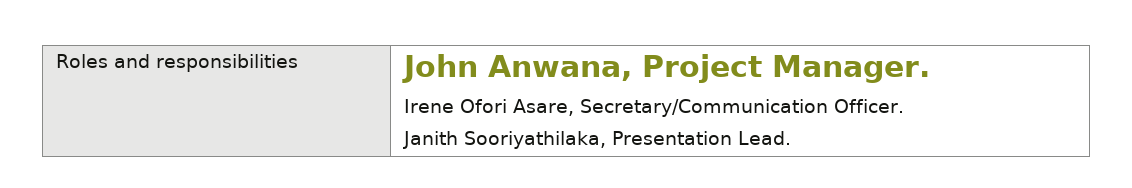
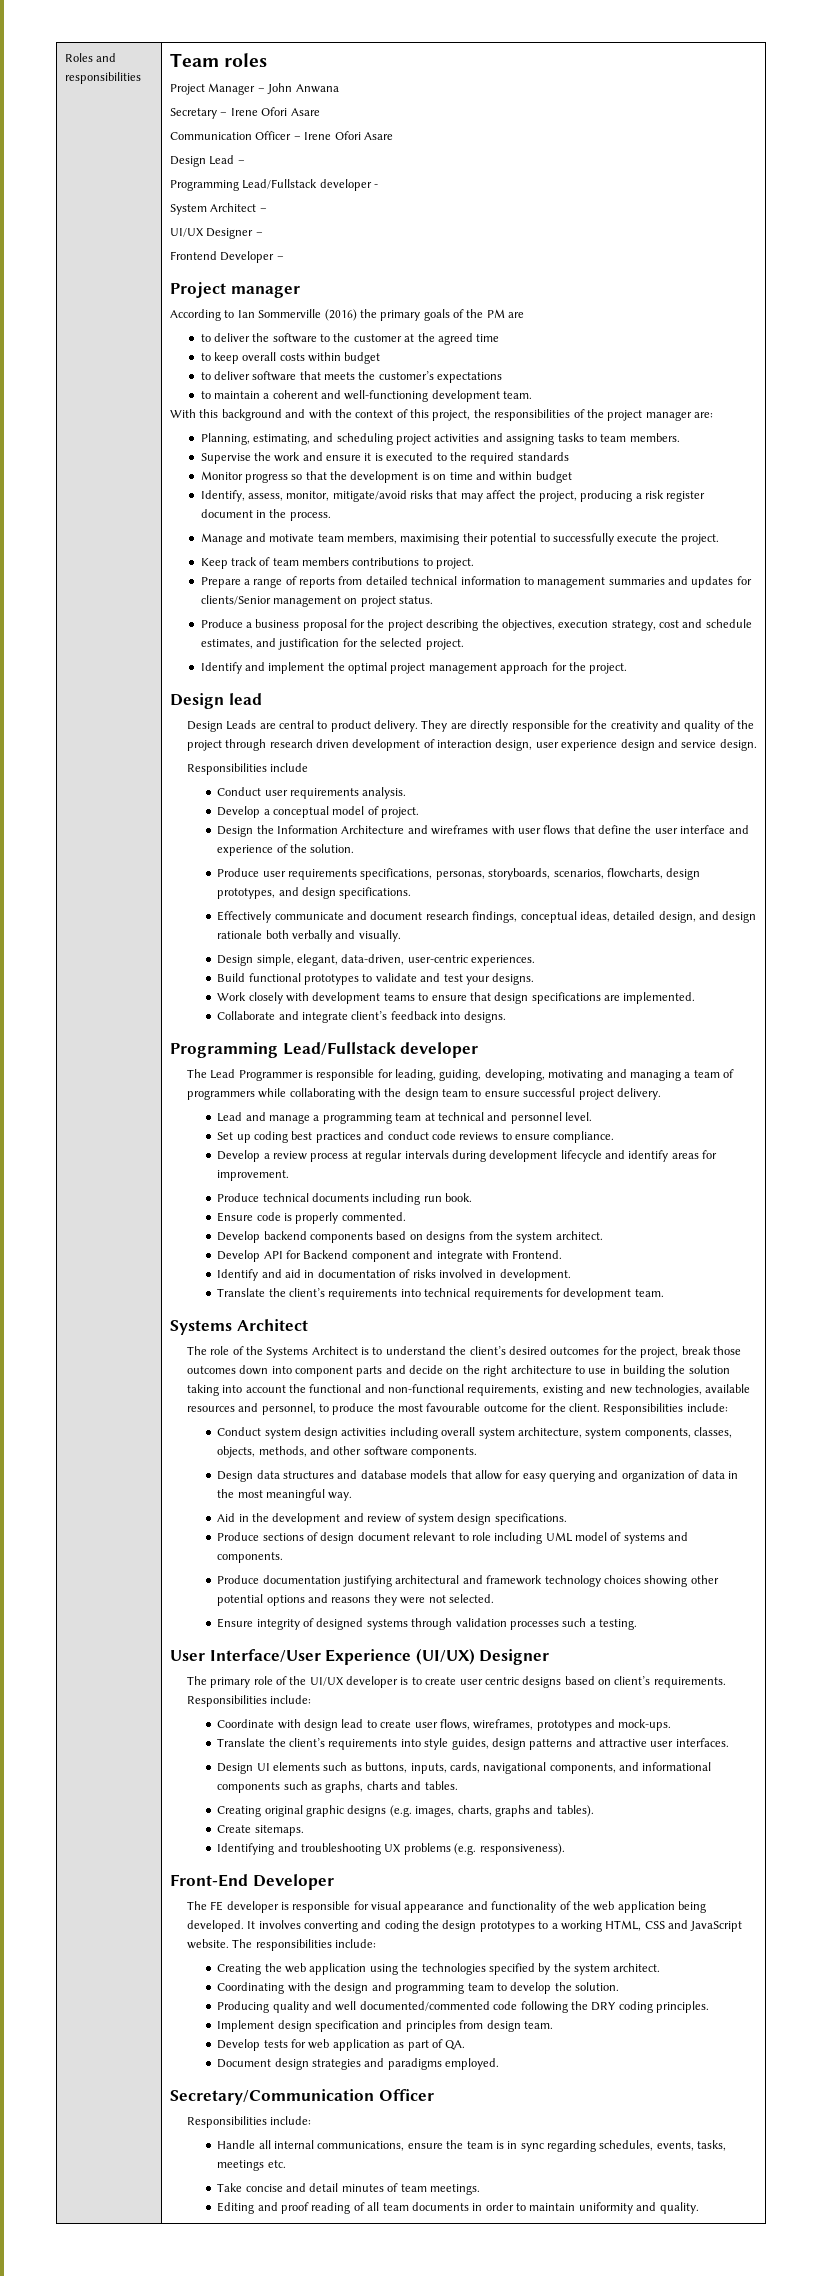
[401,54,930,83] [403,99,904,117] [402,131,791,149] John Anwana, Project Manager. // Irene Ofori Asare, Secretary/Communication Officer. // Janith Sooriyathilaka, Presentation Lead. -> [170,53,268,67] [170,83,339,95] [170,107,320,119] [170,131,393,140] [170,155,245,167] [170,179,379,191] [170,203,267,215] [170,228,263,239] [170,251,284,263] [170,282,300,298] [170,309,525,321] [200,333,500,345] [200,352,381,364] [200,371,503,383] [200,390,533,402] [170,409,714,421] [200,433,680,445] [200,452,569,464] [200,471,572,483] [200,490,706,502] [200,509,331,521] [200,533,720,545] [200,557,475,569] [200,576,752,588] [200,595,434,607] [200,619,752,631] [200,638,464,650] [200,662,628,674] [170,693,262,709] [186,720,755,732] [186,739,757,751] [186,763,309,775] [217,787,407,799] [217,806,420,818] [217,825,749,837] [217,844,355,856] [217,868,701,880] [217,887,412,899] [217,911,757,923] [217,930,401,942] [217,954,536,966] [217,973,535,985] [217,992,696,1004] [217,1011,506,1023] [170,1042,479,1058] [186,1069,735,1081] [186,1088,661,1100] [217,1112,593,1124] [217,1131,615,1143] [217,1150,718,1162] [217,1170,290,1181] [217,1193,473,1205] [217,1212,406,1224] [217,1231,603,1243] [217,1250,563,1262] [217,1269,571,1281] [217,1288,664,1300] [170,1319,308,1335] [186,1346,742,1358] [186,1365,730,1377] [186,1384,751,1396] [186,1403,728,1415] [217,1427,733,1439] [217,1446,478,1458] [217,1470,738,1482] [217,1489,353,1501] [217,1513,567,1525] [217,1532,689,1544] [217,1552,284,1563] [217,1575,719,1587] [217,1594,494,1606] [217,1618,638,1630] [170,1648,550,1665] [186,1676,726,1688] [186,1695,312,1707] [217,1719,672,1731] [217,1738,729,1750] [217,1762,712,1774] [217,1781,458,1793] [217,1805,594,1817] [217,1825,304,1836] [217,1843,565,1855] [170,1874,334,1890] [186,1901,707,1913] [186,1920,743,1932] [186,1939,376,1951] [217,1963,661,1975] [217,1982,620,1994] [217,2001,710,2013] [217,2020,553,2032] [217,2039,466,2051] [217,2058,500,2070] [170,2089,434,2105] [186,2116,312,2128] [217,2140,727,2152] [217,2160,286,2171] [217,2183,480,2195] [217,2202,699,2214] Team roles // Project Manager – John Anwana // Secretary – Irene Ofori Asare // Communication Officer – Irene Ofori Asare // Design Lead – // Programming Lead/Fullstack developer - // System Architect – // UI/UX Designer – // Frontend Developer – // Project manager // According to Ian Sommerville (2016) the primary goals of the PM are // to deliver the software to the customer at the agreed time // to keep overall costs within budget // to deliver software that meets the customer’s expectations // to maintain a coherent and well-functioning development team. // With this background and with the context of this project, the responsibilities of the project manager are: // Planning, estimating, and scheduling project activities and assigning tasks to team members. // Supervise the work and ensure it is executed to the required standards // Monitor progress so that the development is on time and within budget // Identify, assess, monitor, mitigate/avoid risks that may affect the project, producing a risk register document in the process. // Manage and motivate team members, maximising their potential to successfully execute the project. // Keep track of team members contributions to project. // Prepare a range of reports from detailed technical information to management summaries and updates for clients/Senior management on project status. // Produce a business proposal for the project describing the objectives, execution strategy, cost and schedule estimates, and justification for the selected project. // Identify and implement the optimal project management approach for the project. // Design lead // Design Leads are central to product delivery. They are directly responsible for the creativity and quality of the project through research driven development of interaction design, user experience design and service design. // Responsibilities include // Conduct user requirements analysis. // Develop a conceptual model of project. // Design the Information Architecture and wireframes with user flows that define the user interface and experience of the solution. // Produce user requirements specifications, personas, storyboards, scenarios, flowcharts, design prototypes, and design specifications. // Effectively communicate and document research findings, conceptual ideas, detailed design, and design rationale both verbally and visually. // Design simple, elegant, data-driven, user-centric experiences. // Build functional prototypes to validate and test your designs. // Work closely with development teams to ensure that design specifications are implemented. // Collaborate and integrate client’s feedback into designs. // Programming Lead/Fullstack developer // The Lead Programmer is responsible for leading, guiding, developing, motivating and managing a team of programmers while collaborating with the design team to ensure successful project delivery. // Lead and manage a programming team at technical and personnel level. // Set up coding best practices and conduct code reviews to ensure compliance. // Develop a review process at regular intervals during development lifecycle and identify areas for improvement. // Produce technical documents including run book. // Ensure code is properly commented. // Develop backend components based on designs from the system architect. // Develop API for Backend component and integrate with Frontend. // Identify and aid in documentation of risks involved in development. // Translate the client’s requirements into technical requirements for development team. // Systems Architect // The role of the Systems Architect is to understand the client’s desired outcomes for the project, break those outcomes down into component parts and decide on the right architecture to use in building the solution taking into account the functional and non-functional requirements, existing and new technologies, available resources and personnel, to produce the most favourable outcome for the client. Responsibilities include: // Conduct system design activities including overall system architecture, system components, classes, objects, methods, and other software components. // Design data structures and database models that allow for easy querying and organization of data in the most meaningful way. // Aid in the development and review of system design specifications. // Produce sections of design document relevant to role including UML model of systems and components. // Produce documentation justifying architectural and framework technology choices showing other potential options and reasons they were not selected. // Ensure integrity of designed systems through validation processes such a testing. // User Interface/User Experience (UI/UX) Designer // The primary role of the UI/UX developer is to create user centric designs based on client’s requirements. Responsibilities include: // Coordinate with design lead to create user flows, wireframes, prototypes and mock-ups. // Translate the client’s requirements into style guides, design patterns and attractive user interfaces. // Design UI elements such as buttons, inputs, cards, navigational components, and informational components such as graphs, charts and tables. // Creating original graphic designs (e.g. images, charts, graphs and tables). // Create sitemaps. // Identifying and troubleshooting UX problems (e.g. responsiveness). // Front-End Developer // The FE developer is responsible for visual appearance and functionality of the web application being developed. It involves converting and coding the design prototypes to a working HTML, CSS and JavaScript website. The responsibilities include: // Creating the web application using the technologies specified by the system architect. // Coordinating with the design and programming team to develop the solution. // Producing quality and well documented/commented code following the DRY coding principles. // Implement design specification and principles from design team. // Develop tests for web application as part of QA. // Document design strategies and paradigms employed. // Secretary/Communication Officer // Responsibilities include: // Handle all internal communications, ensure the team is in sync regarding schedules, events, tasks, meetings etc. // Take concise and detail minutes of team meetings. // Editing and proof reading of all team documents in order to maintain uniformity and quality.

